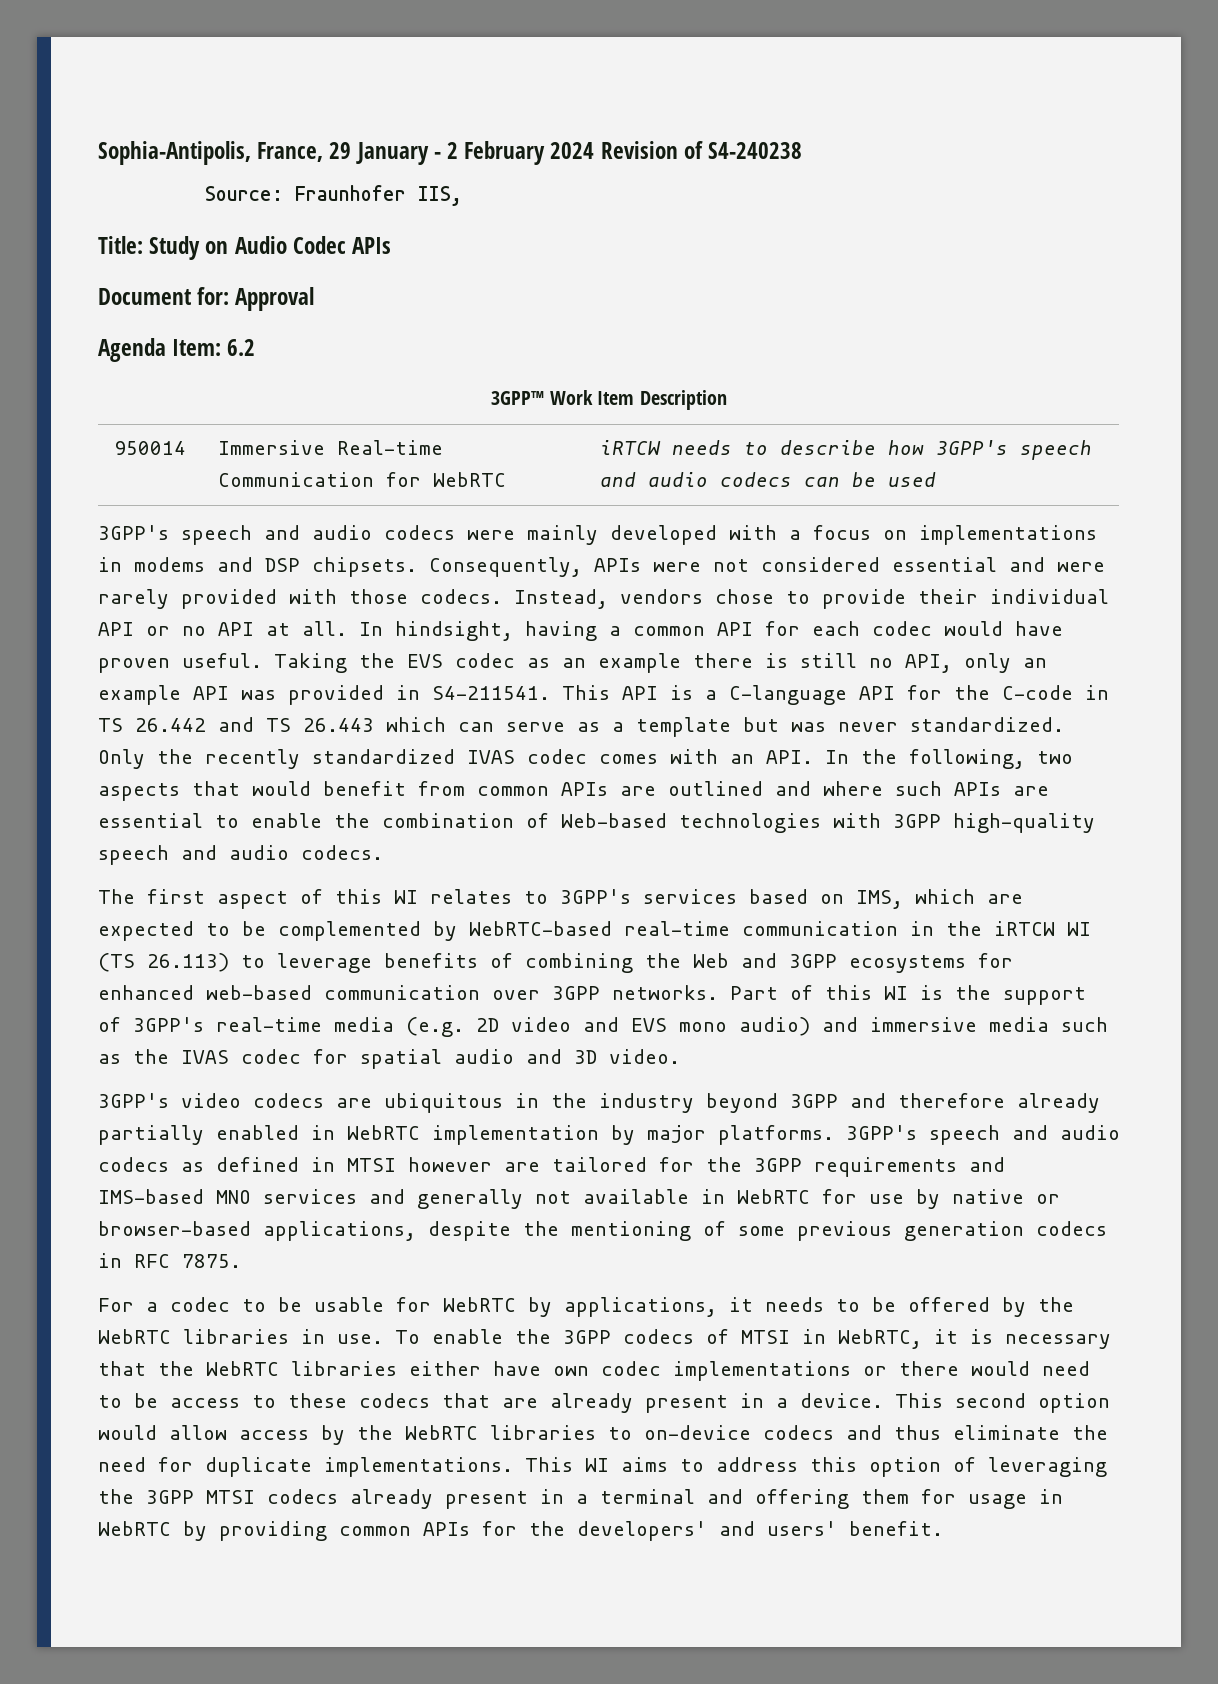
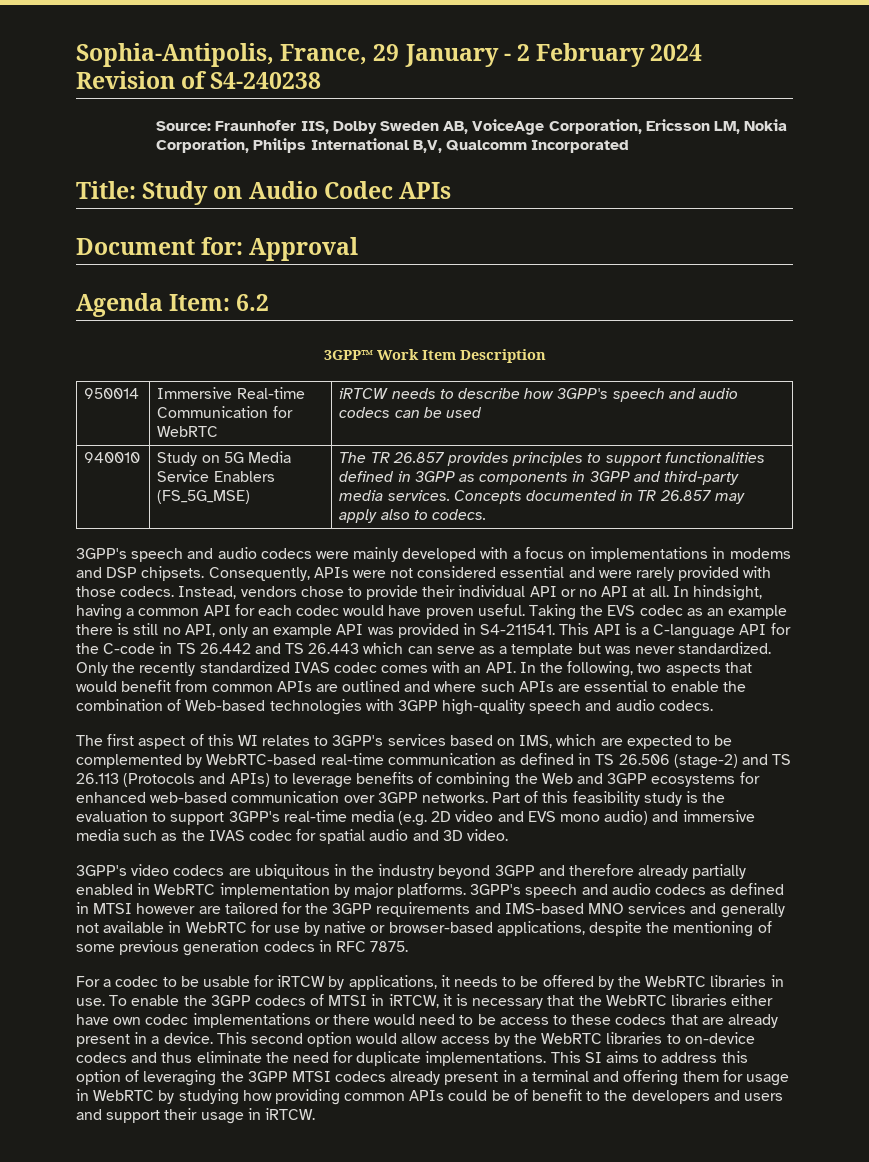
(463, 196) none -> [332,119,788,135] [156,138,630,153] Dolby Sweden AB, VoiceAge Corporation, Ericsson LM, Nokia Corporation, Philips International B,V, Qualcomm Incorporated
(936, 479) none -> [84,452,141,463] [157,451,291,466] [157,470,275,482] [157,490,251,504] [339,452,765,466] [339,471,739,485] [339,490,745,504] [339,509,486,523] // 940010 | Study on 5G Media Service Enablers (FS_5G_MSE) | The TR 26.857 provides principles to support functionalities defined in 3GPP as components in 3GPP and third-party media services. Concepts documented in TR 26.857 may apply also to codecs.
[910,921,1091,936] [98,953,229,972] in the iRTCW WI (TS 26.113) -> [499,753,792,769] [76,773,270,787] as defined in TS 26.506 (stage-2) and TS 26.113 (Protocols and APIs)
[884,985,1086,1005] [98,1017,121,1032] WI is the support of -> [572,791,726,806] [76,810,225,825] feasibility study is the evaluation to support
[443,1297,516,1312] WebRTC -> [277,975,326,987] iRTCW
[838,1329,922,1349] WebRTC, -> [388,994,439,1008] iRTCW,
[585,1458,609,1472] WI -> [584,1052,602,1063] SI
(207, 1531) none -> [178,1089,272,1105] studying how
[482,1521,943,1541] for the developers' and users' benefit. -> [448,1089,783,1104] [76,1108,315,1124] could be of benefit to the developers and users and support their usage in iRTCW.

